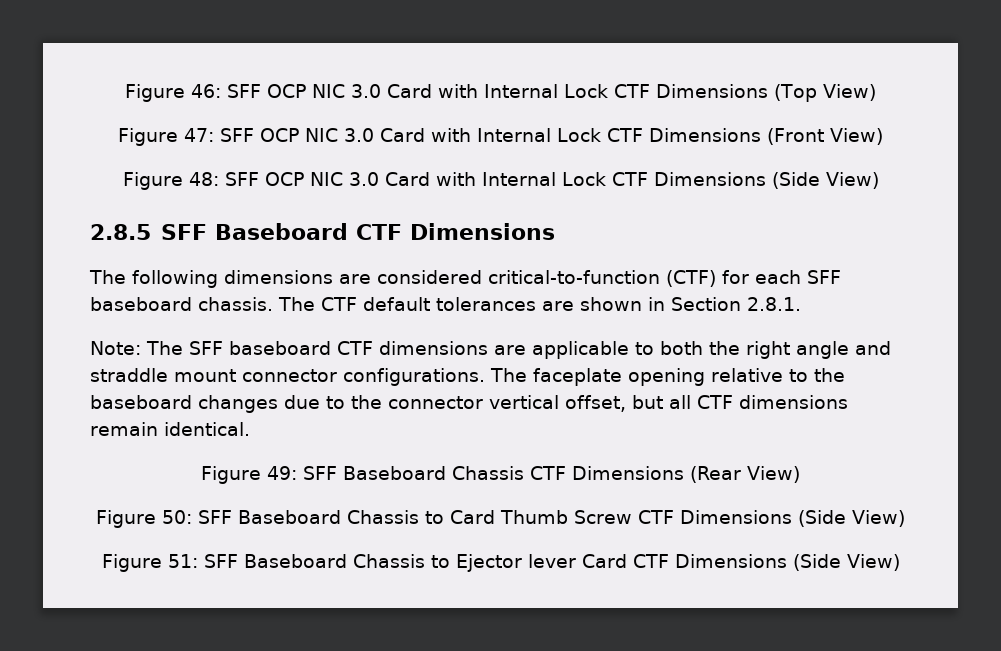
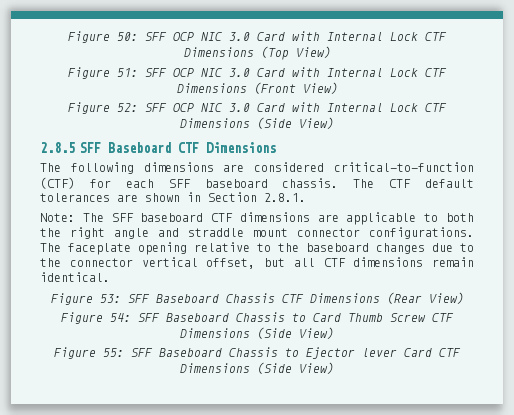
[125,84,222,102] Figure 46: -> [68,31,138,43] Figure 50:
[184,128,214,142] 47: -> [117,68,138,77] 51:
[188,172,219,186] 48: -> [117,103,138,112] 52:
[266,466,297,480] 49: -> [99,294,121,303] 53:
[161,510,192,524] 50: -> [110,313,131,322] 54:
[167,554,198,568] 51: -> [103,348,124,357] 55:

